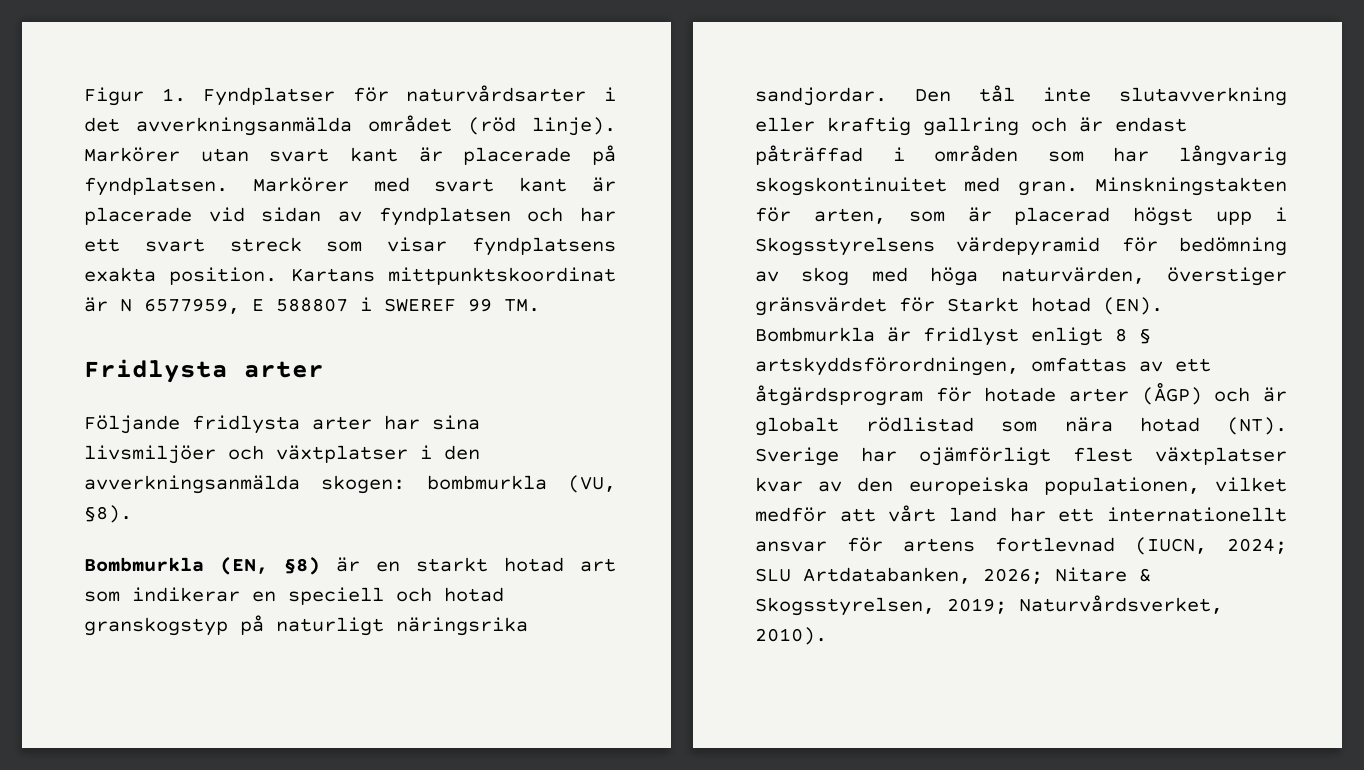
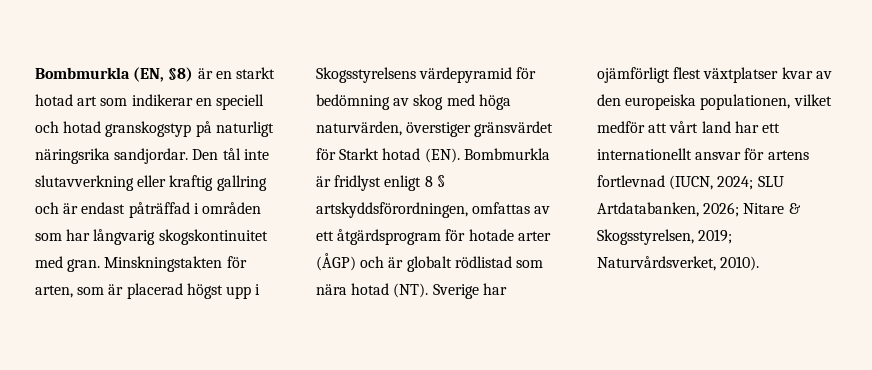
[84,85,616,106] [84,115,616,136] [84,145,616,165] [84,177,616,196] [84,207,616,226] [84,237,616,256] [84,267,616,285] [84,297,540,314] [84,359,324,383] [84,415,480,434] [84,445,480,464] [84,475,616,494] [84,505,132,523] Figur 1. Fyndplatser för naturvårdsarter i det avverkningsanmälda området (röd linje). Markörer utan svart kant är placerade på fyndplatsen. Markörer med svart kant är placerade vid sidan av fyndplatsen och har ett svart streck som visar fyndplatsens exakta position. Kartans mittpunktskoordinat är N 6577959, E 588807 i SWEREF 99 TM. // Fridlysta arter // Följande fridlysta arter har sina livsmiljöer och växtplatser i den avverkningsanmälda skogen: bombmurkla (VU, §8). // -> (35, 73) none

